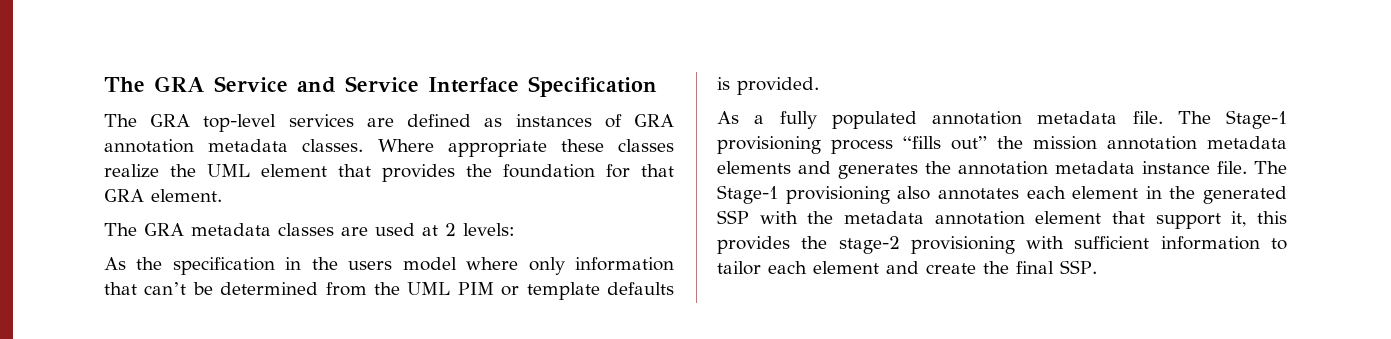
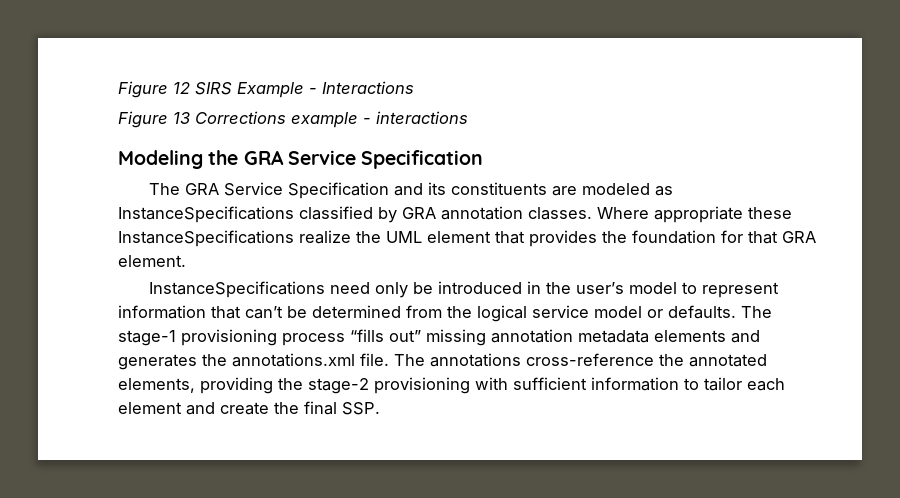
[104,76,657,97] [104,114,622,132] The GRA Service and Service Interface Specification // The GRA top-level services are defined as instances of -> [118,81,414,98] [118,111,468,128] [118,150,484,169] [148,182,673,199] [118,206,397,223] Figure 12 SIRS Example - Interactions // Figure 13 Corrections example - interactions // Modeling the GRA Service Specification // The GRA Service Specification and its constituents are modeled as InstanceSpecifications classified by
[208,139,289,152] metadata -> (523, 213) none
[618,139,675,152] classes -> [118,230,294,247] InstanceSpecifications
[104,223,515,236] [104,257,565,275] The GRA metadata classes are used at 2 levels: // As the specification in the users model where only -> [148,281,779,298] InstanceSpecifications need only be introduced in the user’s model to represent
[407,282,674,300] [717,77,819,95] [717,110,1287,129] UML PIM or template defaults is provided. // As a fully populated annotation metadata file. The Stage-1 -> [477,305,772,322] [118,330,176,346] logical service model or defaults. The stage-1
[997,136,1097,150] the mission -> [426,329,486,346] missing
[958,161,1287,175] [717,185,1287,204] [717,210,1287,229] [717,236,790,254] annotation metadata instance file. The Stage-1 provisioning also annotates each element in the generated SSP with the metadata annotation element that support it, this provides -> [232,353,767,367] [118,377,273,394] annotations.xml file. The annotations cross-reference the annotated elements, providing

